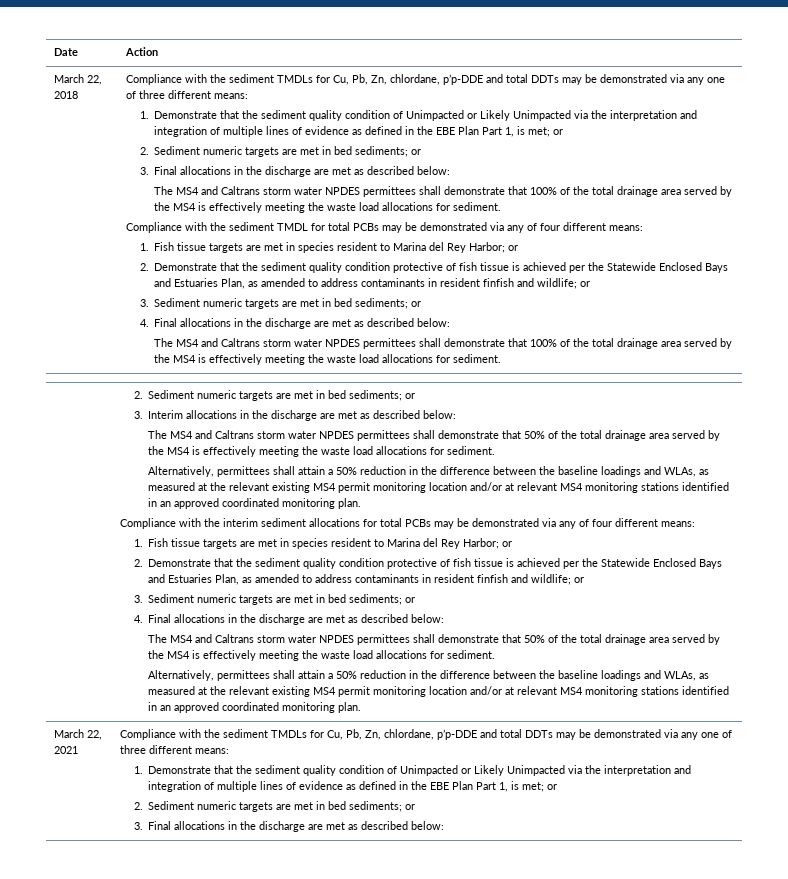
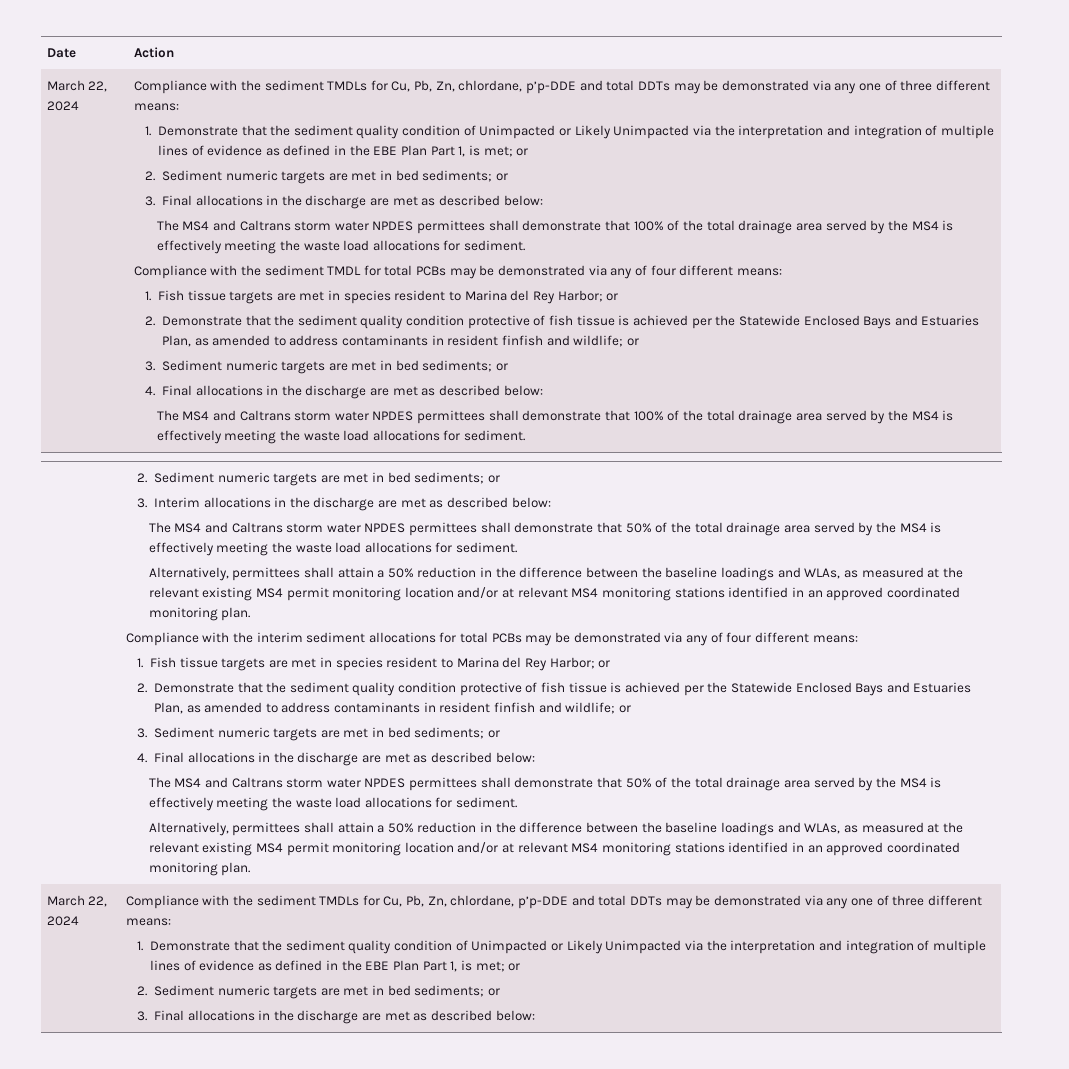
[54,91,79,99] 2018 -> [46,101,79,111] 2024
[54,746,79,754] 2021 -> [46,916,79,926] 2024

